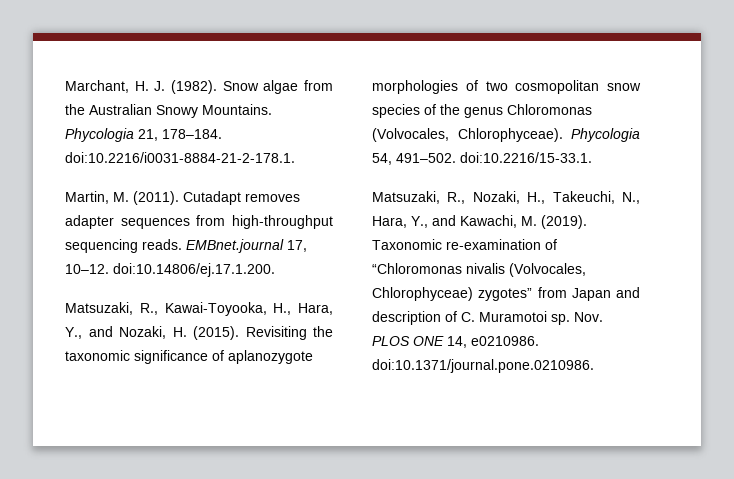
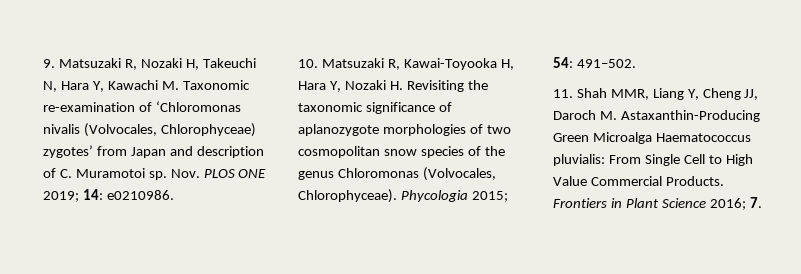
[65,80,333,94] [65,104,272,118] [65,128,222,142] [65,152,295,163] [65,191,300,205] [65,215,333,229] [65,239,307,253] [65,263,275,277] [65,302,333,316] [65,326,239,340] Marchant, H. J. (1982). Snow algae from the Australian Snowy Mountains. Phycologia 21, 178–184. doi:10.2216/i0031-8884-21-2-178.1. // Martin, M. (2011). Cutadapt removes adapter sequences from high-throughput sequencing reads. EMBnet.journal 17, 10–12. doi:10.14806/ej.17.1.200. // Matsuzaki, R., Kawai-Toyooka, H., Hara, Y., and Nozaki, H. (2015). -> [43,58,256,70] [43,80,250,92] [43,101,241,112] [43,123,256,137] [43,145,264,158] [43,168,267,180] [43,189,174,202] [298,58,514,70] [298,80,403,92] 9. Matsuzaki R, Nozaki H, Takeuchi N, Hara Y, Kawachi M. Taxonomic re-examination of ‘Chloromonas nivalis (Volvocales, Chlorophyceae) zygotes’ from Japan and description of C. Muramotoi sp. Nov. PLOS ONE 2019; 14: e0210986. // 10. Matsuzaki R, Kawai-Toyooka H, Hara Y, Nozaki H.
[372,153,392,165] 54, -> [471,191,508,202] [553,57,573,68] 2015; 54:
[460,152,592,163] [372,191,640,204] [372,215,587,229] [372,239,557,250] [372,263,586,277] [372,287,640,301] [372,311,603,325] [372,336,539,348] [372,359,594,373] doi:10.2216/15-33.1. // Matsuzaki, R., Nozaki, H., Takeuchi, N., Hara, Y., and Kawachi, M. (2019). Taxonomic re-examination of “Chloromonas nivalis (Volvocales, Chlorophyceae) zygotes” from Japan and description of C. Muramotoi sp. Nov. PLOS ONE 14, e0210986. doi:10.1371/journal.pone.0210986. -> [553,88,759,100] [553,110,760,122] [553,132,751,144] [553,154,753,166] [553,176,724,186] [553,197,762,210] // 11. Shah MMR, Liang Y, Cheng JJ, Daroch M. Astaxanthin-Producing Green Microalga Haematococcus pluvialis: From Single Cell to High Value Commercial Products. Frontiers in Plant Science 2016; 7.

